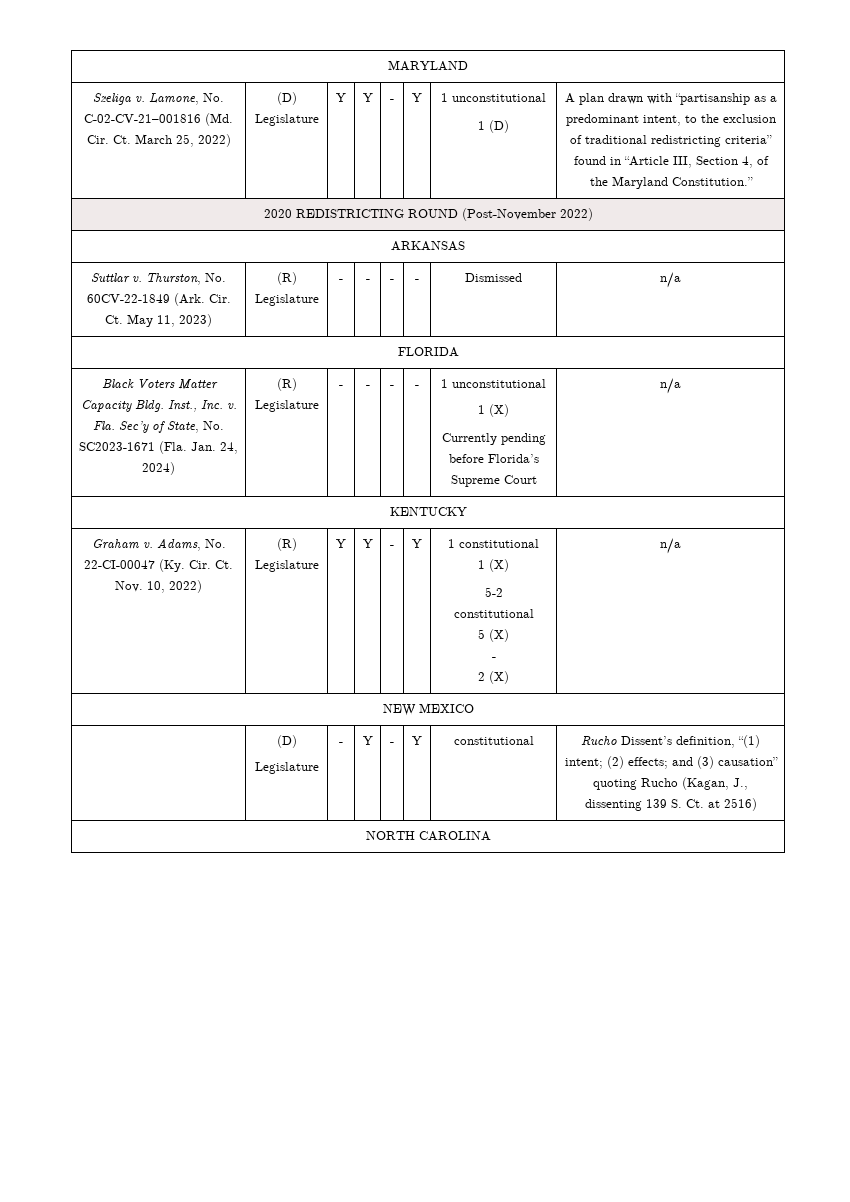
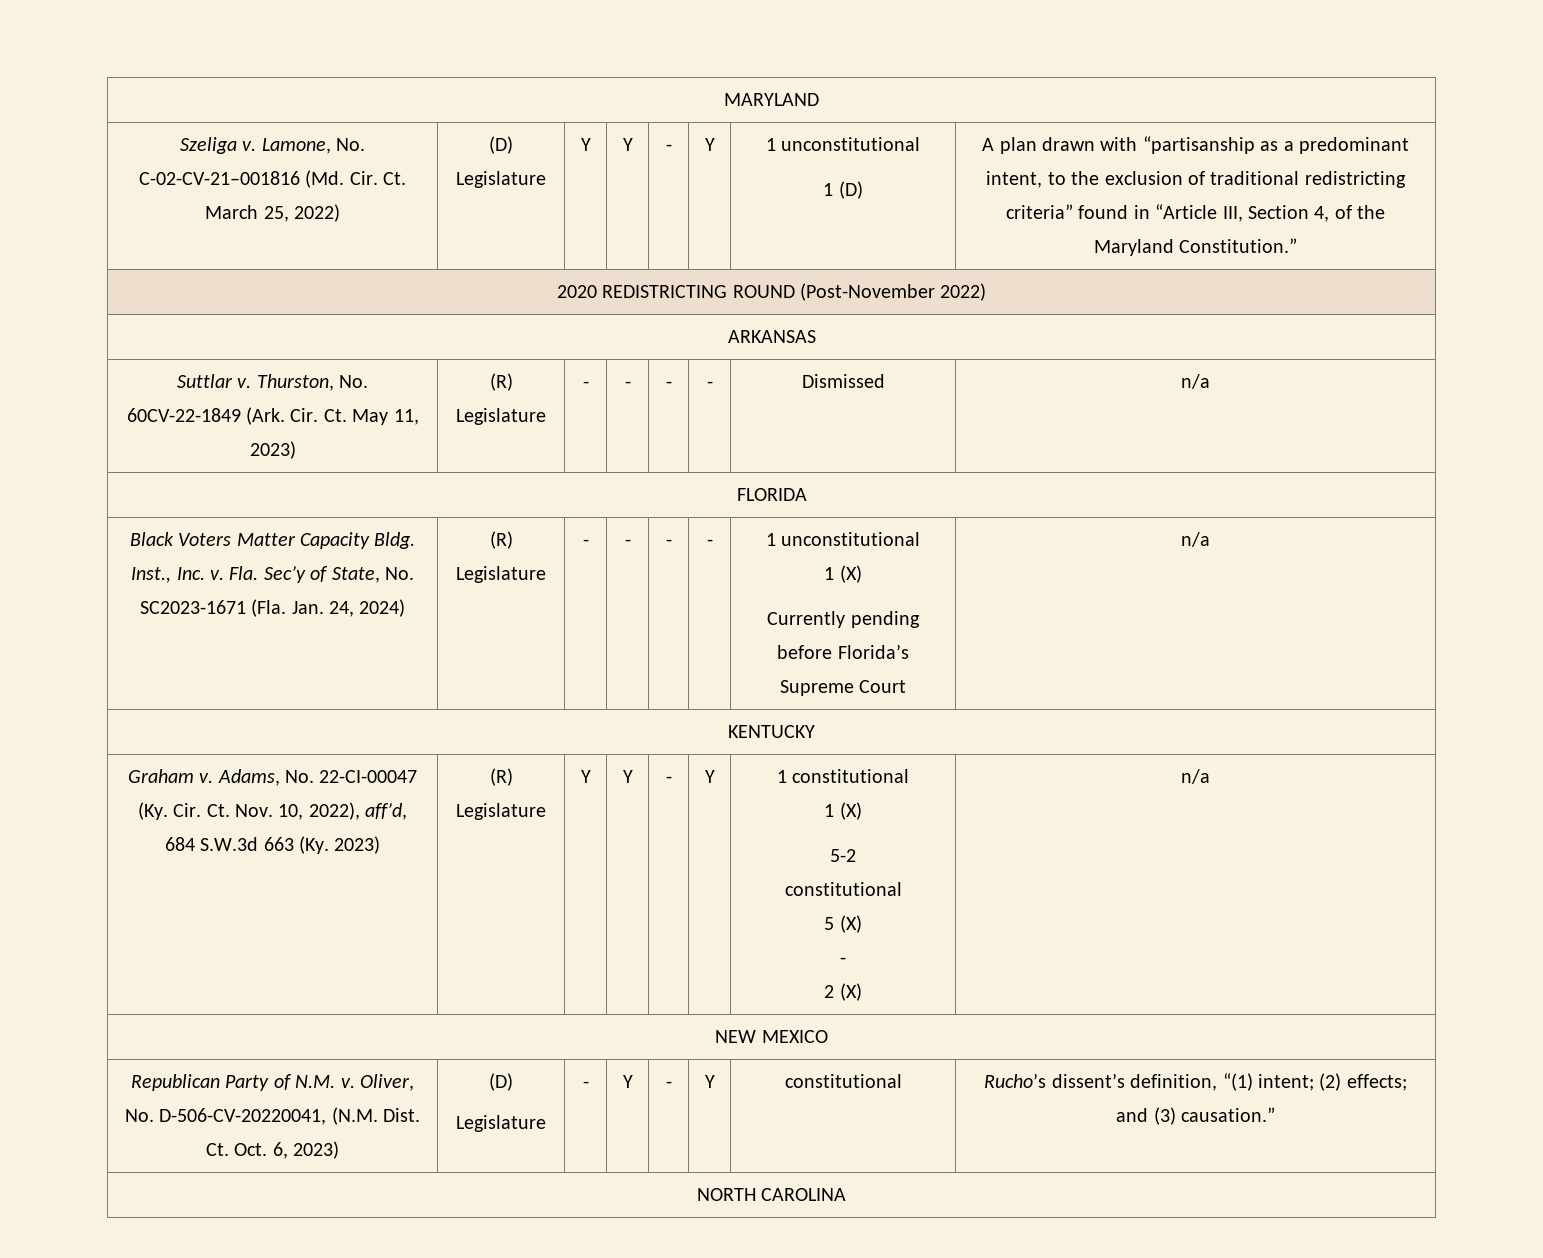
[169,580,202,593] 2022) -> [308,802,408,820] [164,836,381,854] 2022), aff’d, 684 S.W.3d 663 (Ky. 2023)
(474, 708) none -> [131,1074,414,1091] [124,1107,421,1125] [205,1141,340,1159] Republican Party of N.M. v. Oliver, No. D-506-CV-20220041, (N.M. Dist. Ct. Oct. 6, 2023)
[581,736,672,745] Rucho Dissent’s -> [984,1073,1125,1088] Rucho’s dissent’s
[717,757,778,766] [593,777,748,790] [584,798,757,811] causation” quoting Rucho (Kagan, J., dissenting 139 S. Ct. at 2516) -> [1180,1107,1275,1122] causation.”

